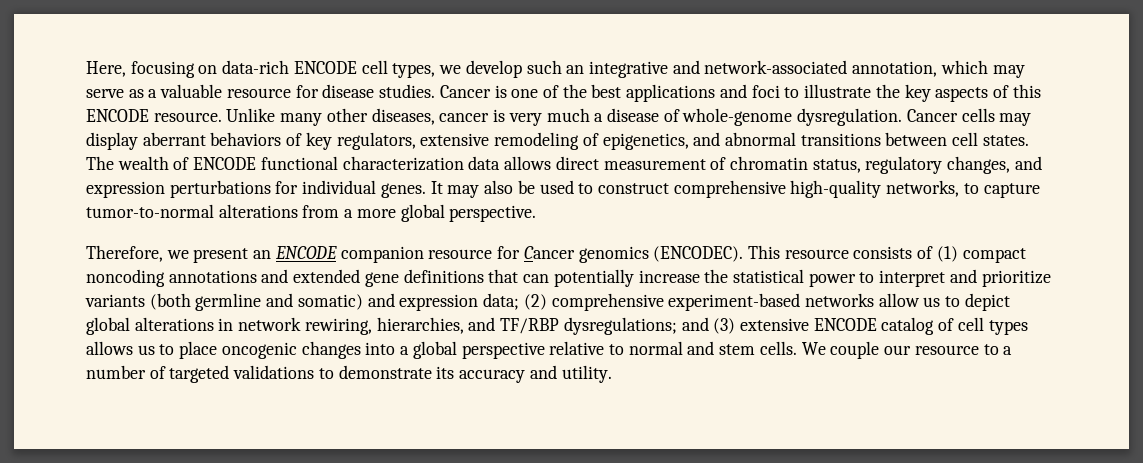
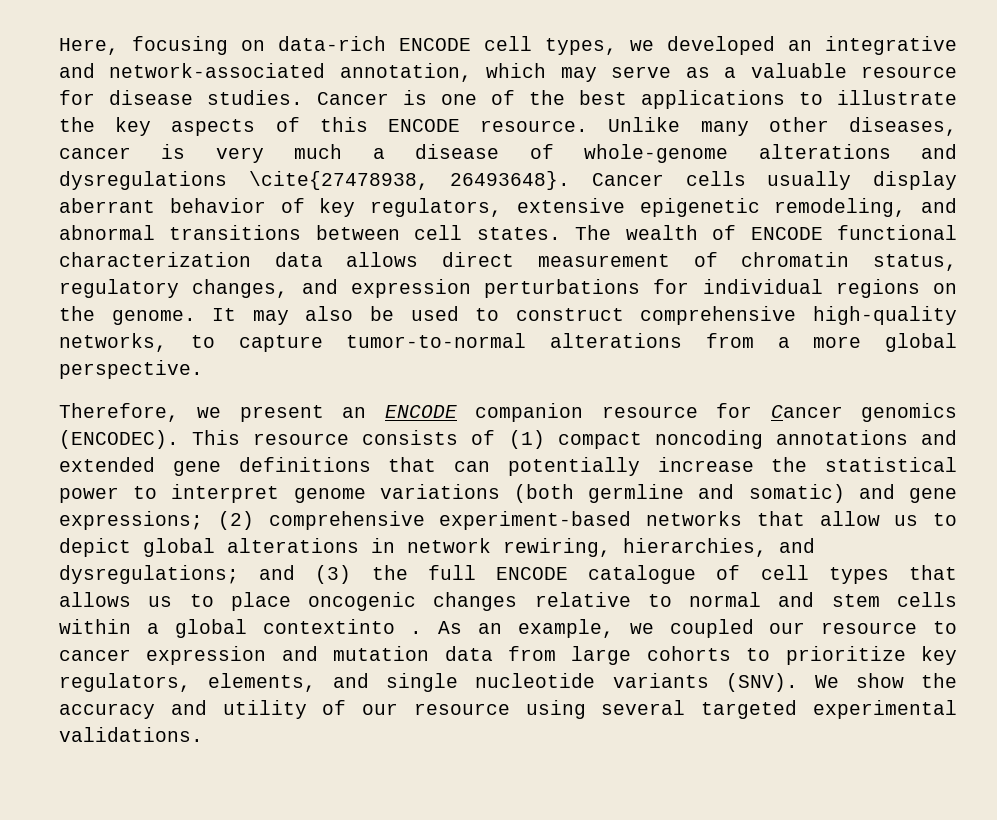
[465,60,562,78] develop such -> [667,36,775,55] developed
[719,84,780,98] and foci -> (785, 99) none
[797,108,903,126] dysregulation. -> [758,144,957,159] [59,171,571,190] alterations and dysregulations \cite{27478938, 26493648}.
[999,113,1032,126] may -> [767,171,852,190] usually
[210,132,282,146] behaviors -> [169,198,266,213] behavior
[494,132,689,150] remodeling of epigenetics, -> [639,198,907,217] epigenetic remodeling,
[380,183,426,198] genes. -> [835,279,957,298] [59,306,196,325] regions on the genome.
[949,269,1051,287] [85,294,145,307] and prioritize variants -> [293,484,500,503] genome variations
[399,293,520,311] expression data; -> [909,488,958,503] [59,511,203,530] gene expressions;
(874, 300) none -> [756,511,805,526] that
[500,318,560,334] TF/RBP -> (815, 545) none
[739,317,935,335] extensive ENCODE catalog -> [371,565,697,584] the full ENCODE catalogue
(1028, 327) none -> [909,565,958,580] that
[365,341,545,359] into a global perspective -> (518, 601) none
[759,341,1013,359] [86,365,612,383] cells. We couple our resource to a number of targeted validations to demonstrate its accuracy and utility. -> [896,592,957,607] [59,619,958,638] [59,646,957,665] [59,673,957,692] [59,700,958,719] [59,727,203,742] cells within a global contextinto . As an example, we coupled our resource to cancer expression and mutation data from large cohorts to prioritize key regulators, elements, and single nucleotide variants (SNV). We show the accuracy and utility of our resource using several targeted experimental validations.

